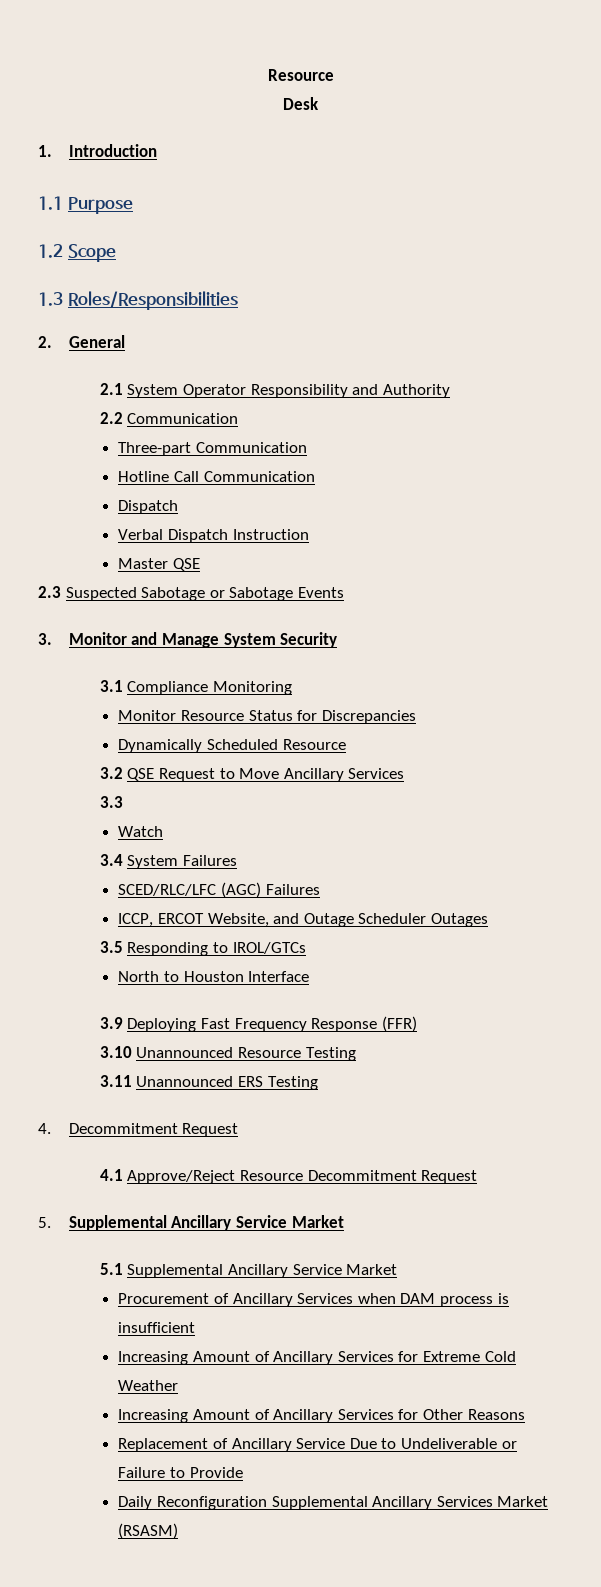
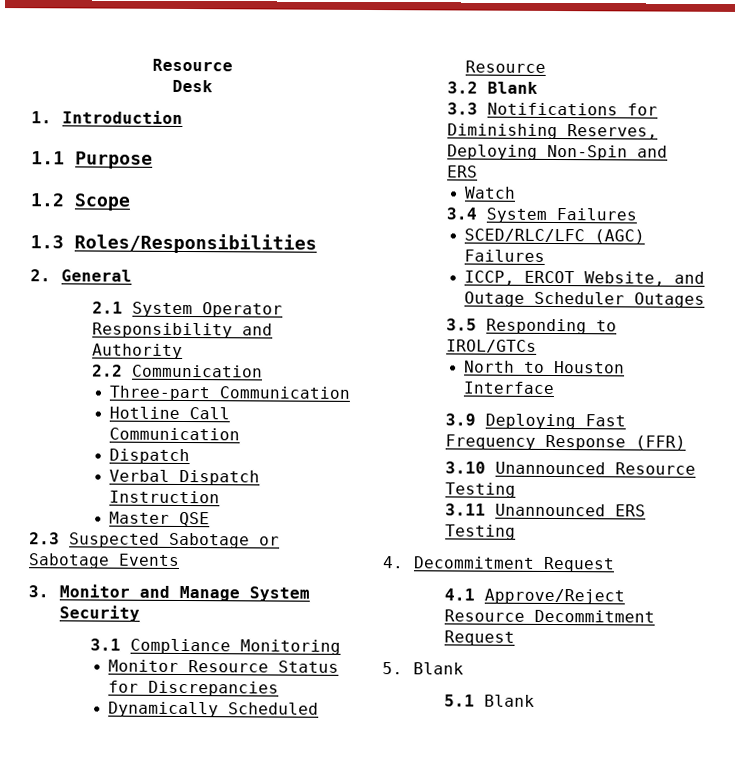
[127,768,405,782] [99,796,123,808] QSE Request to Move Ancillary Services // 3.3 -> [487,81,539,94] [447,102,659,116] [447,123,659,140] [447,144,669,161] [447,165,479,178] Blank // 3.3 Notifications for Diminishing Reserves, Deploying Non-Spin and ERS
[68,1215,344,1231] [99,1263,398,1278] [118,1293,509,1307] [118,1322,196,1333] [118,1351,516,1365] [118,1380,179,1391] [118,1409,525,1423] [118,1438,517,1452] [118,1467,243,1478] [118,1496,549,1510] [118,1523,179,1539] Supplemental Ancillary Service Market // 5.1 Supplemental Ancillary Service Market // Procurement of Ancillary Services when DAM process is insufficient // Increasing Amount of Ancillary Services for Extreme Cold Weather // Increasing Amount of Ancillary Services for Other Reasons // Replacement of Ancillary Service Due to Undeliverable or Failure to Provide // Daily Reconfiguration Supplemental Ancillary Services Market (RSASM) -> [413,662,465,675] [444,694,536,707] Blank // 5.1 Blank

